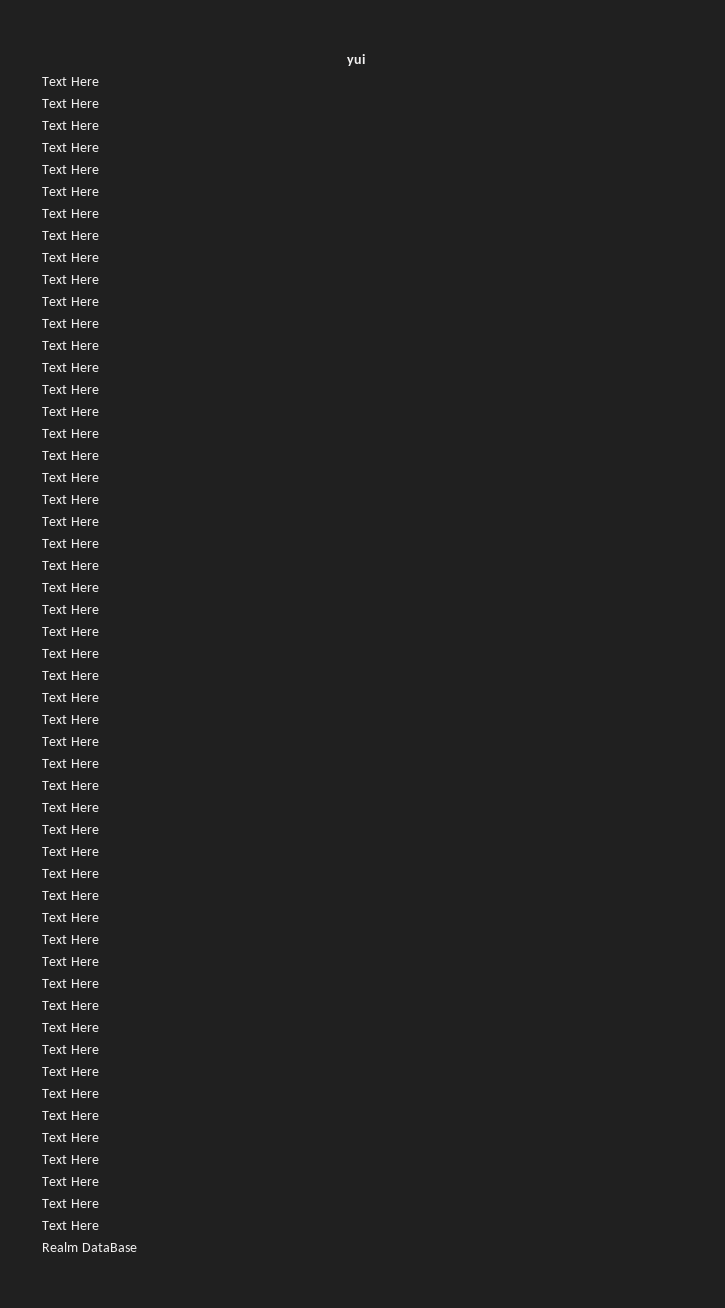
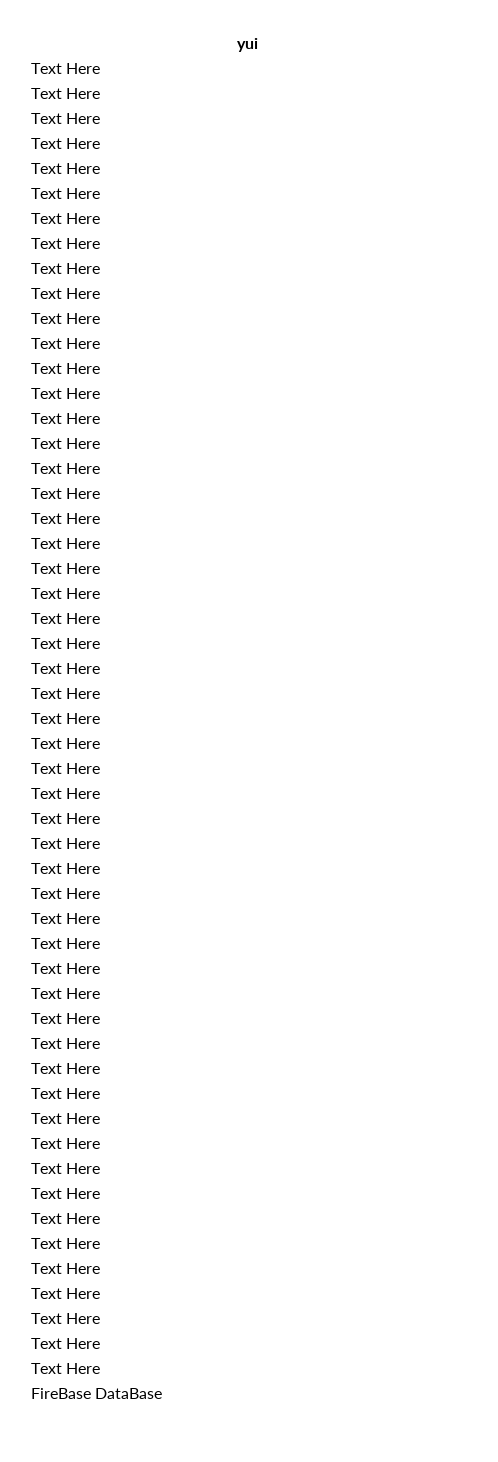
[42,1242,78,1252] Realm -> [31,1388,91,1399] FireBase

